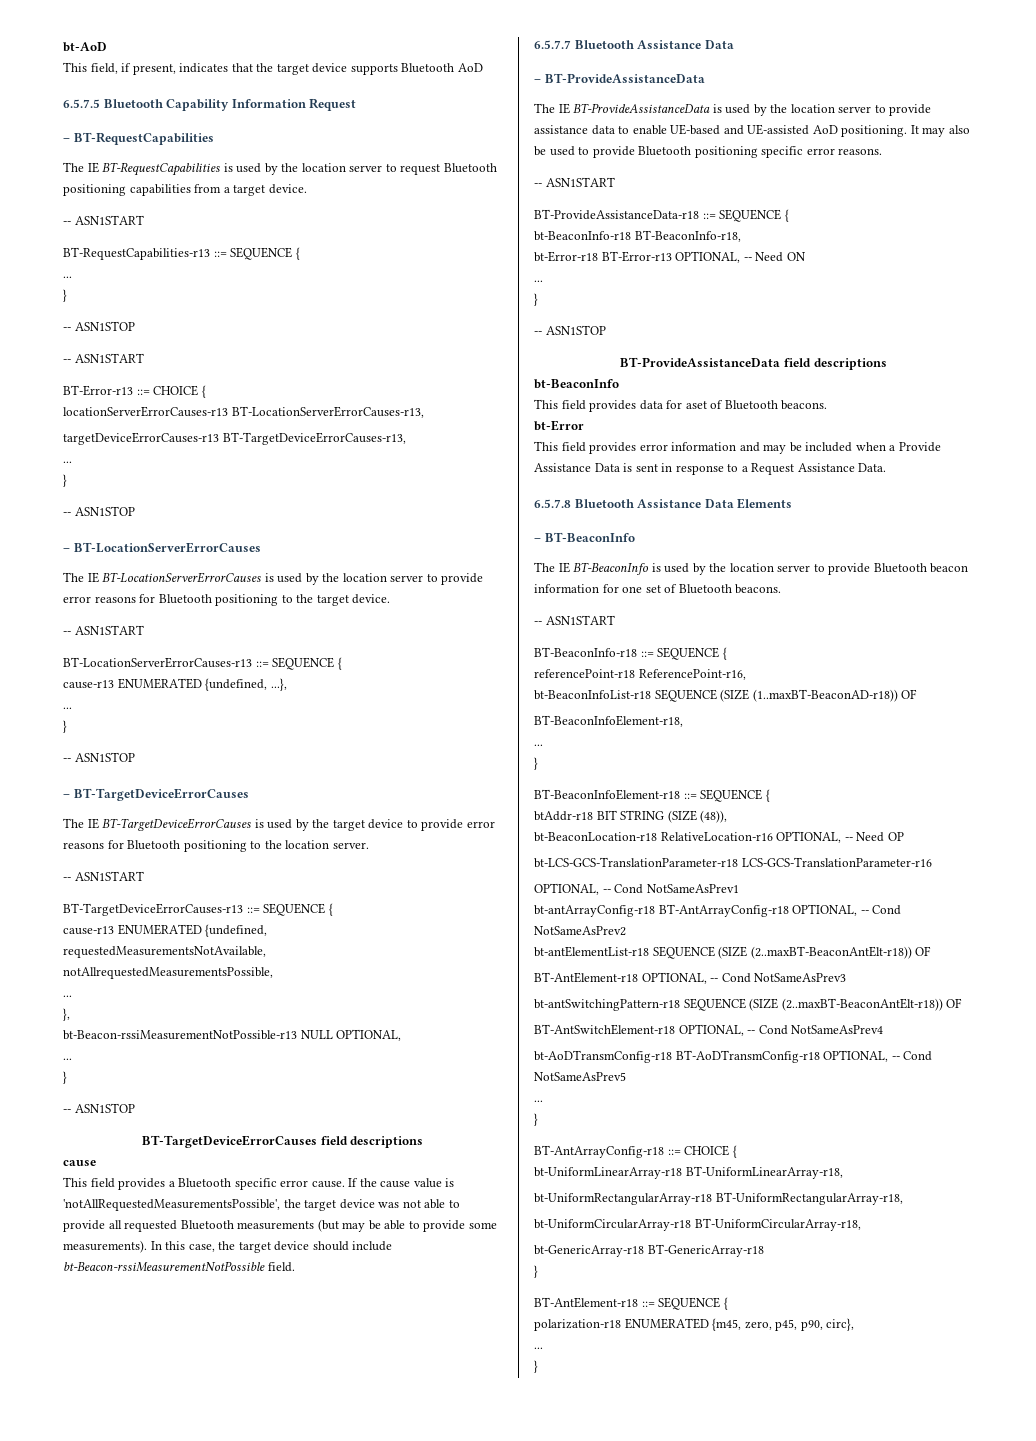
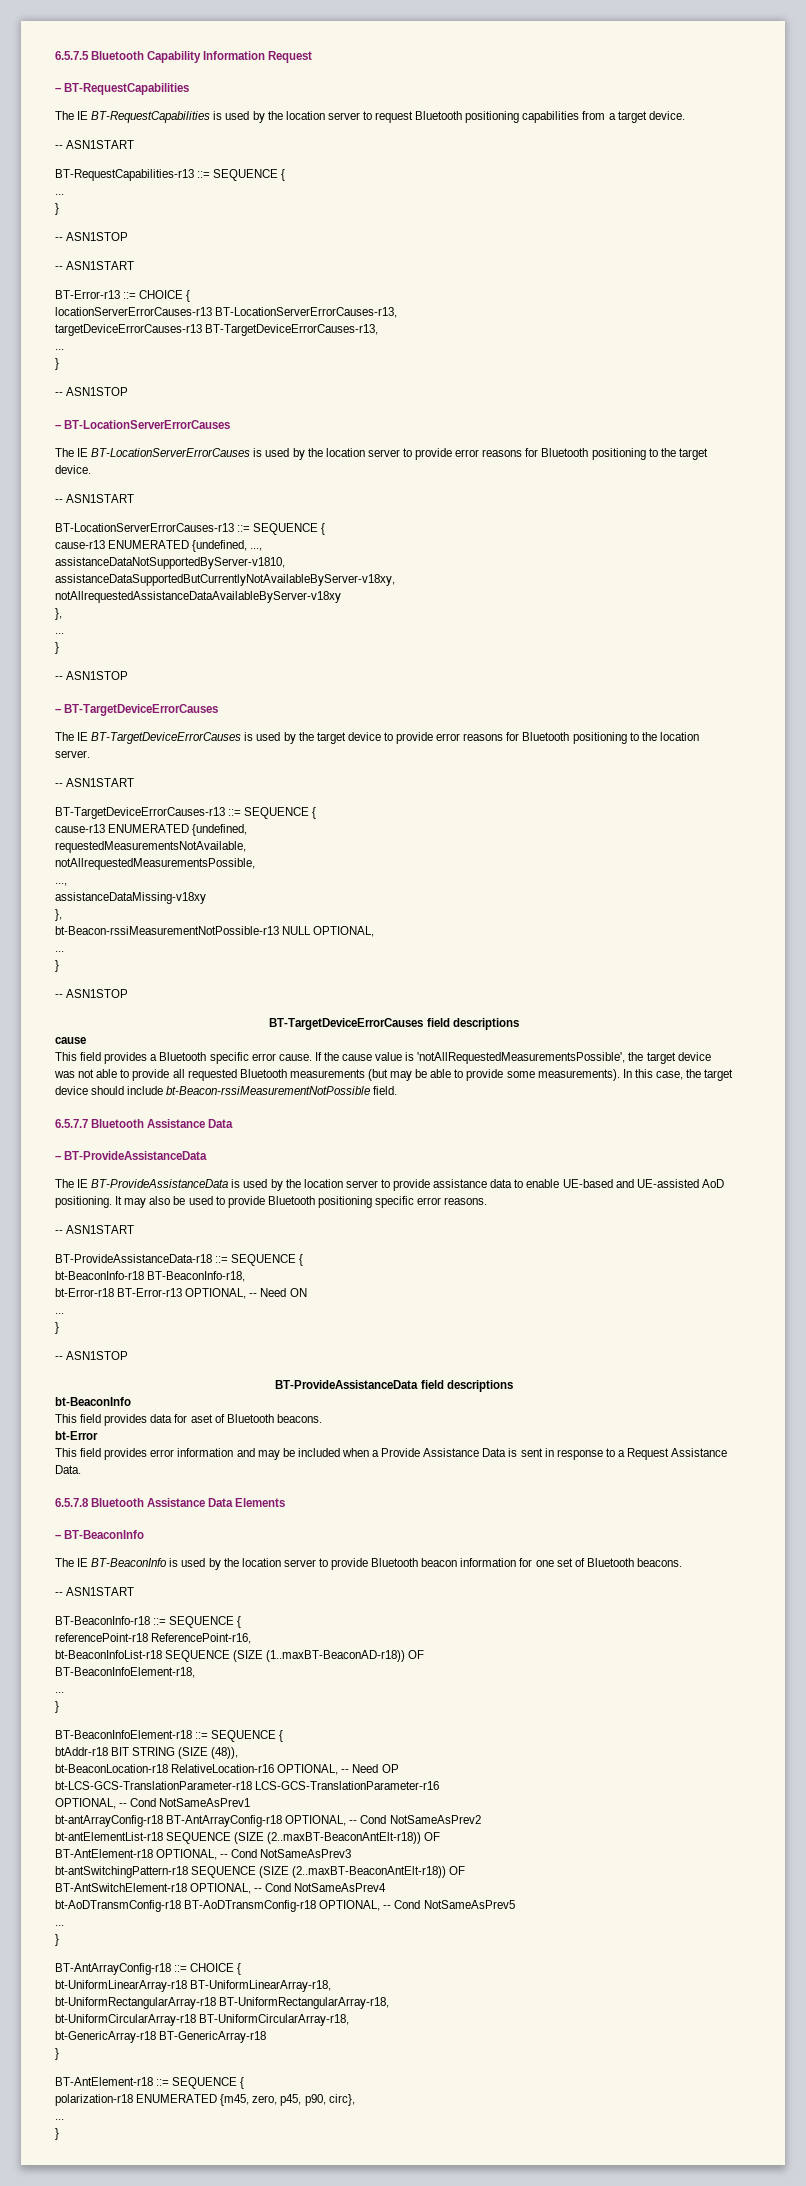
[63,42,107,52] [63,62,483,75] bt-AoD // This field, if present, indicates that the target device supports Bluetooth AoD // -> (55, 55) none
[270,678,287,691] ...}, -> [250,548,263,551] [55,557,285,569] [55,574,395,586] [55,591,341,603] [55,608,62,620] ..., // assistanceDataNotSupportedByServer-v1810, // assistanceDataSupportedButCurrentlyNotAvailableByServer-v18xy, // notAllrequestedAssistanceDataAvailableByServer-v18xy // },
[63,995,72,997] ... -> [55,883,67,886] [55,892,206,904] ..., // assistanceDataMissing-v18xy

